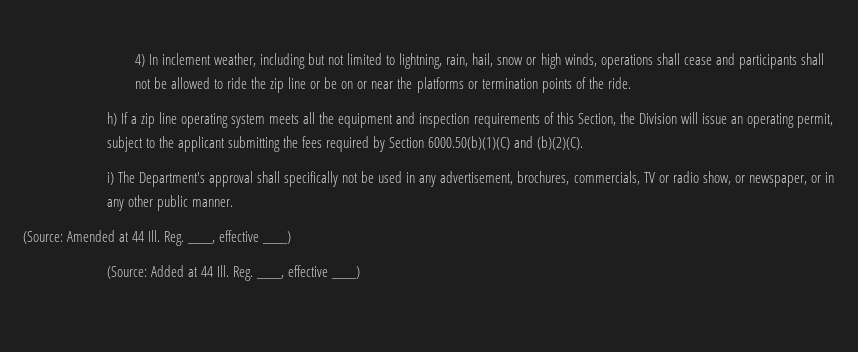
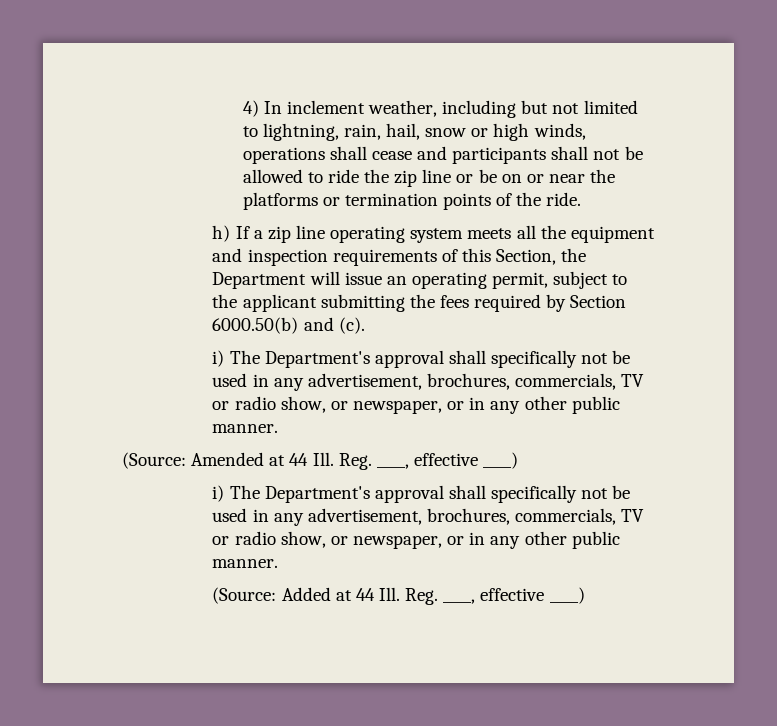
[638,113,677,124] Division -> [212,272,307,289] Department
[428,136,584,150] 6000.50(b)(1)(C) and (b)(2)(C). -> [212,317,365,334] 6000.50(b) and (c).
(292, 237) none -> [212,485,631,503] [212,508,645,526] [212,531,620,549] [212,559,279,568] // i) The Department's approval shall specifically not be used in any advertisement, brochures, commercials, TV or radio show, or newspaper, or in any other public manner.

